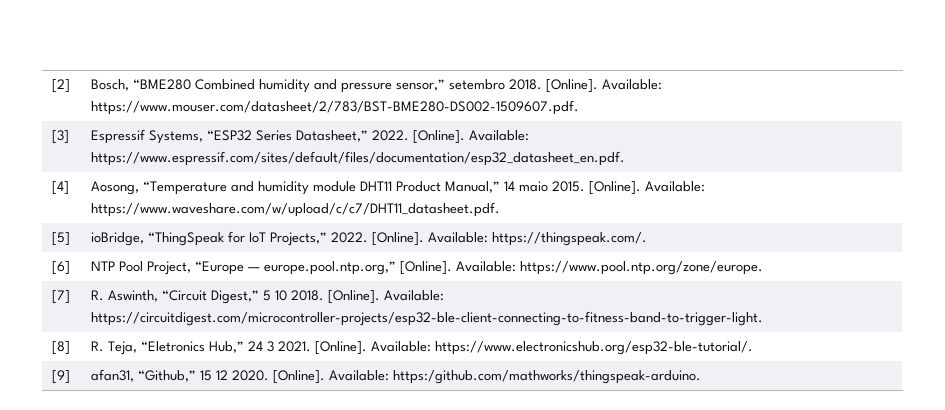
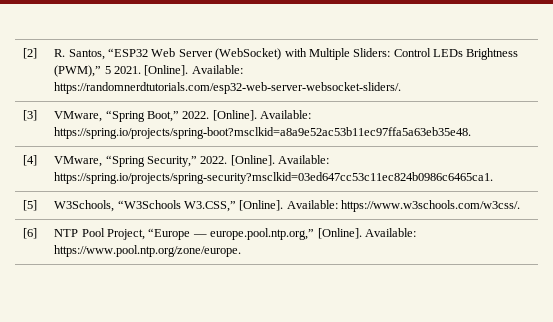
[91,79,663,93] [91,100,580,115] Bosch, “BME280 Combined humidity and pressure sensor,” setembro 2018. [Online]. Available: https://www.mouser.com/datasheet/2/783/BST-BME280-DS002-1509607.pdf. -> [54,48,519,60] [54,65,243,77] [54,82,402,94] R. Santos, “ESP32 Web Server (WebSocket) with Multiple Sliders: Control LEDs Brightness (PWM),” 5 2021. [Online]. Available: https://randomnerdtutorials.com/esp32-web-server-websocket-sliders/.
[91,129,530,144] [91,151,626,166] Espressif Systems, “ESP32 Series Datasheet,” 2022. [Online]. Available: https://www.espressif.com/sites/default/files/documentation/esp32_datasheet_en.pdf. -> [54,110,312,122] [54,127,472,139] VMware, “Spring Boot,” 2022. [Online]. Available: https://spring.io/projects/spring-boot?msclkid=a8a9e52ac53b11ec97ffa5a63eb35e48.
[91,181,706,195] [91,202,501,217] Aosong, “Temperature and humidity module DHT11 Product Manual,” 14 maio 2015. [Online]. Available: https://www.waveshare.com/w/upload/c/c7/DHT11_datasheet.pdf. -> [54,155,330,167] [54,172,494,184] VMware, “Spring Security,” 2022. [Online]. Available: https://spring.io/projects/spring-security?msclkid=03ed647cc53c11ec824b0986c6465ca1.
[91,231,648,246] ioBridge, “ThingSpeak for IoT Projects,” 2022. [Online]. Available: https://thingspeak.com/. -> [54,200,521,212] W3Schools, “W3Schools W3.CSS,” [Online]. Available: https://www.w3schools.com/w3css/.
[52,290,71,304] [91,290,445,304] [91,311,764,326] [52,341,71,355] [91,341,754,355] [52,370,71,384] [91,369,702,384] // [7] | R. Aswinth, “Circuit Digest,” 5 10 2018. [Online]. Available: https://circuitdigest.com/microcontroller-projects/esp32-ble-client-connecting-to-fitness-band-to-trigger-light. // [8] | R. Teja, “Eletronics Hub,” 24 3 2021. [Online]. Available: https://www.electronicshub.org/esp32-ble-tutorial/. // [9] | afan31, “Github,” 15 12 2020. [Online]. Available: https:/github.com/mathworks/thingspeak-arduino. -> (242, 251) none

